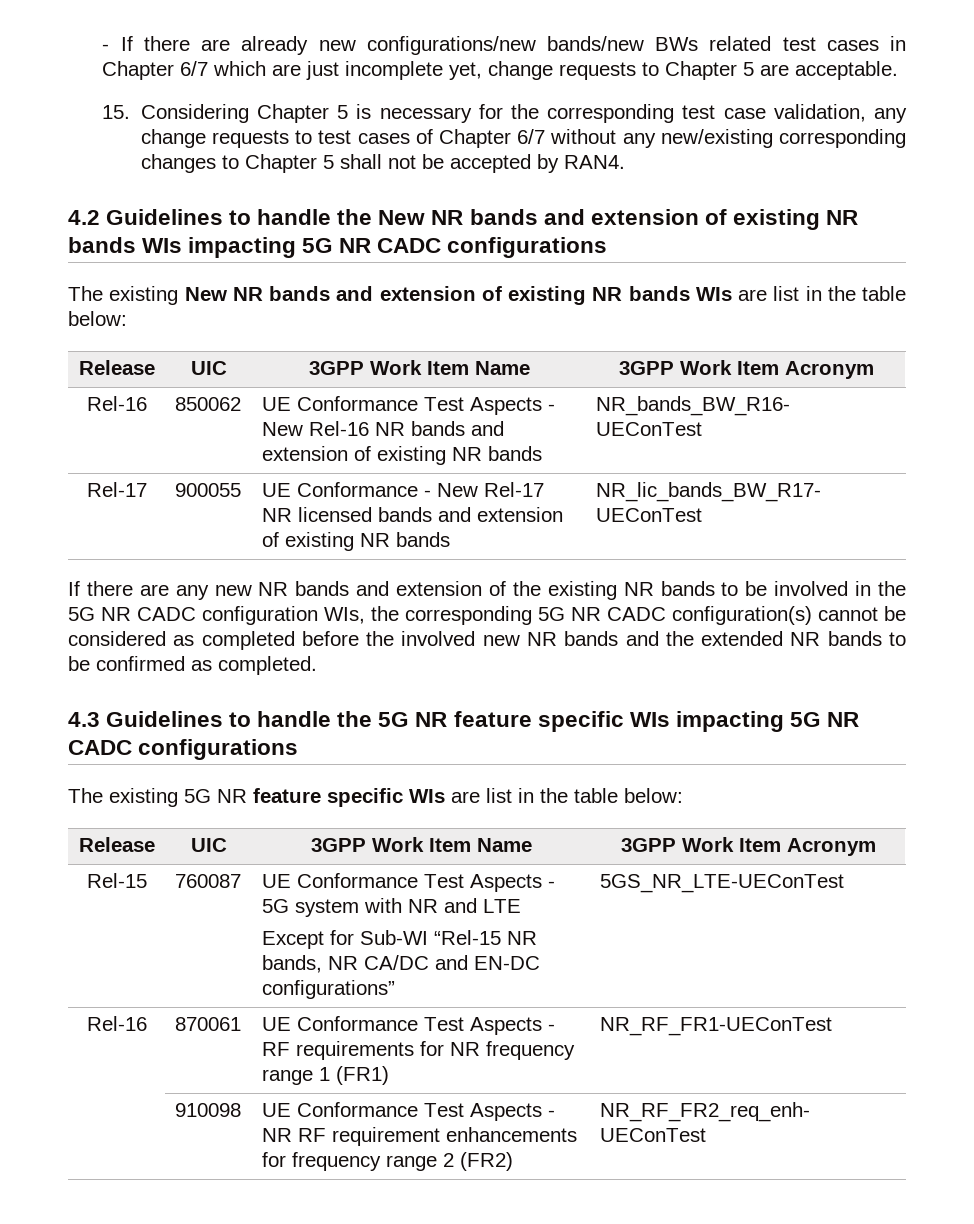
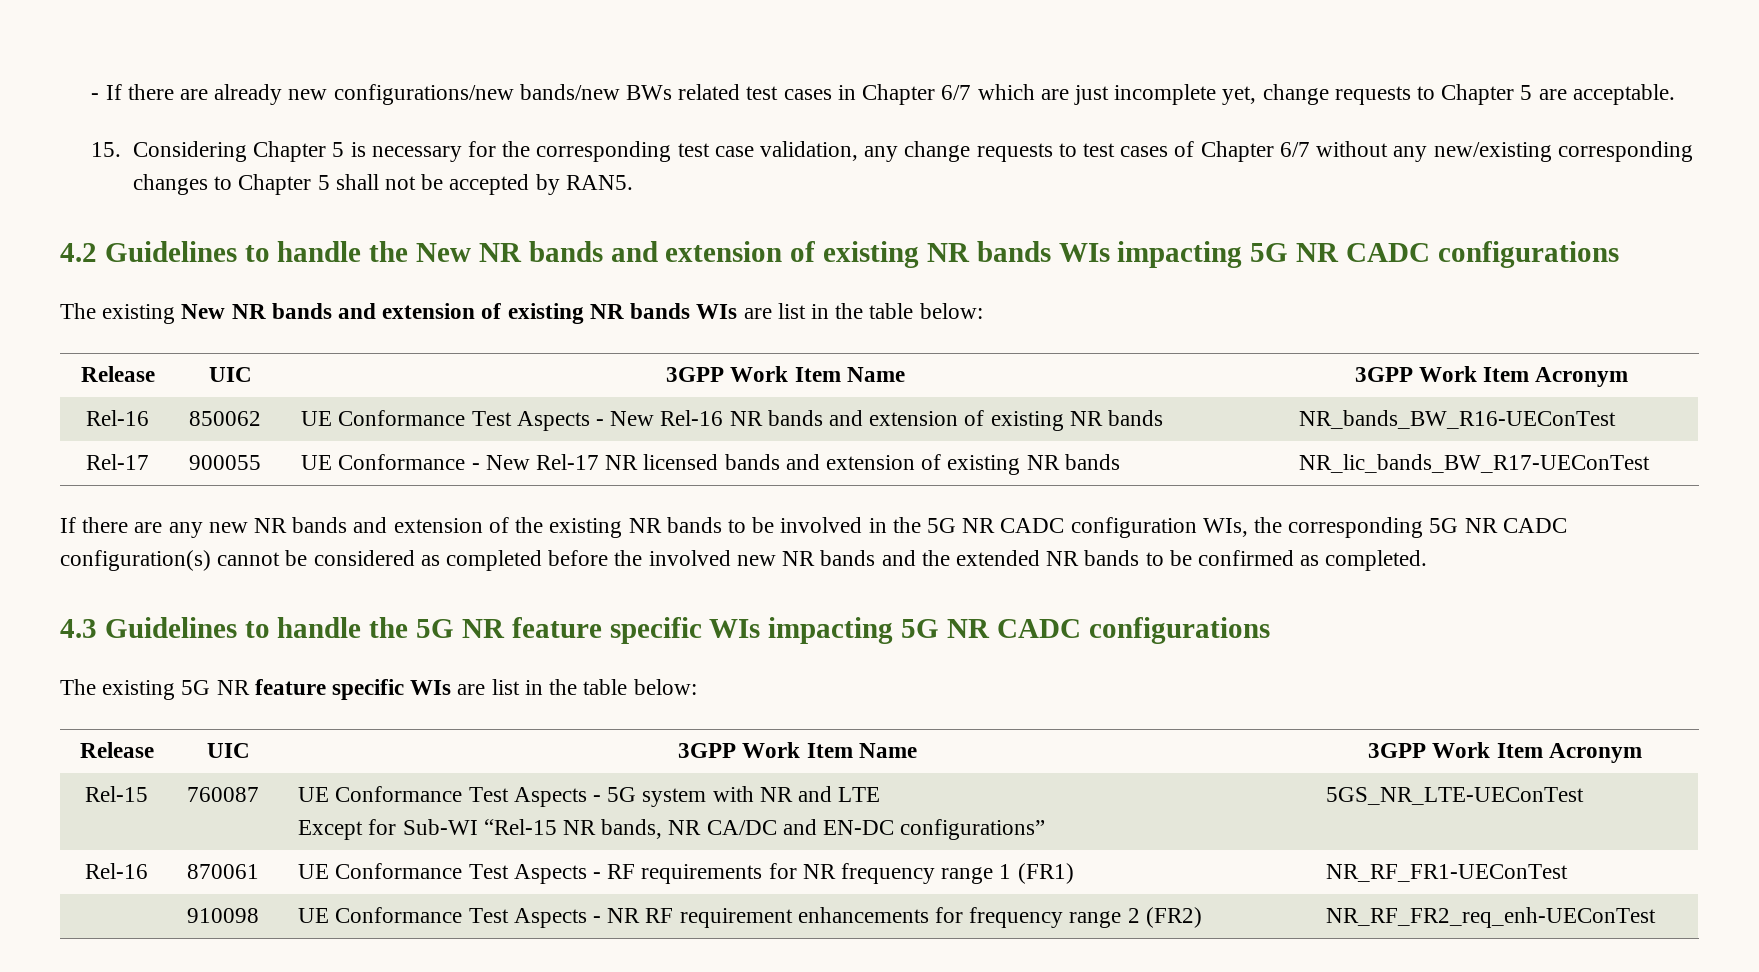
[563,155,625,169] RAN4. -> [565,175,633,190] RAN5.

